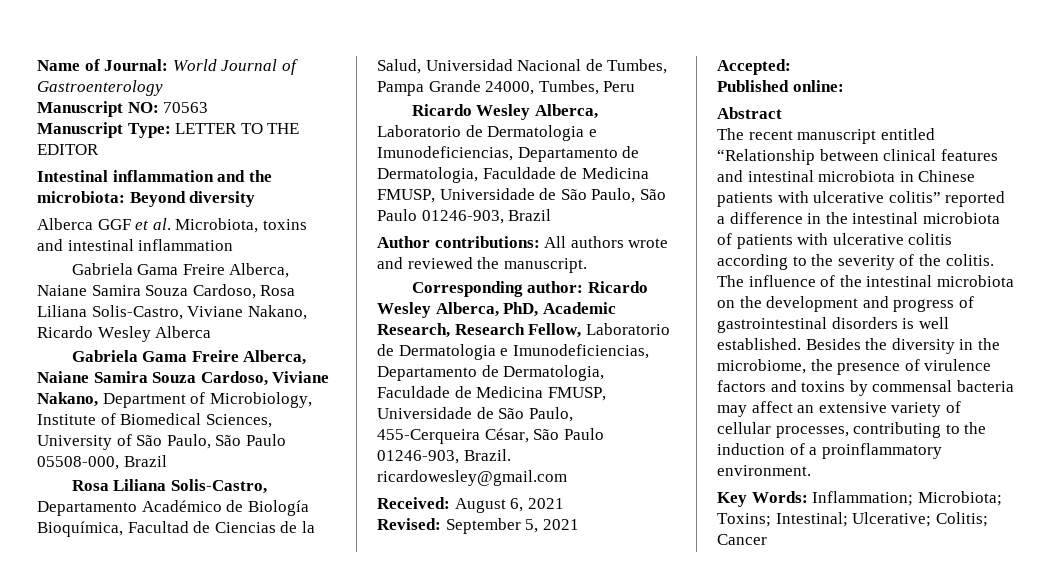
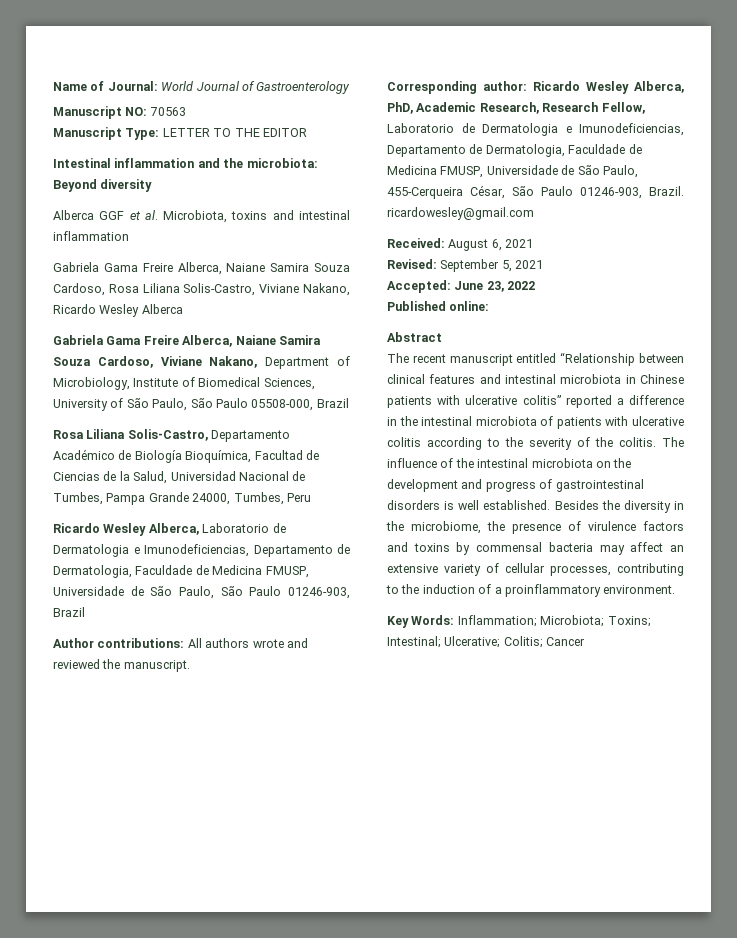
(791, 67) none -> [454,281,536,292] June 23, 2022

